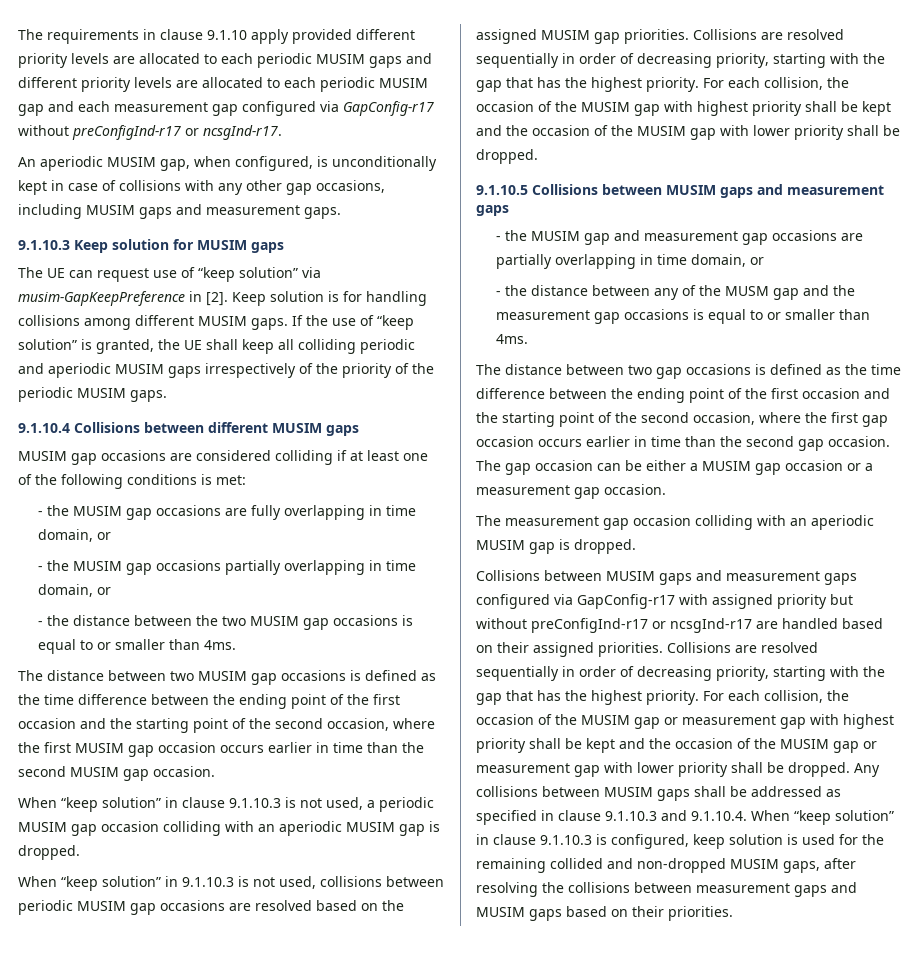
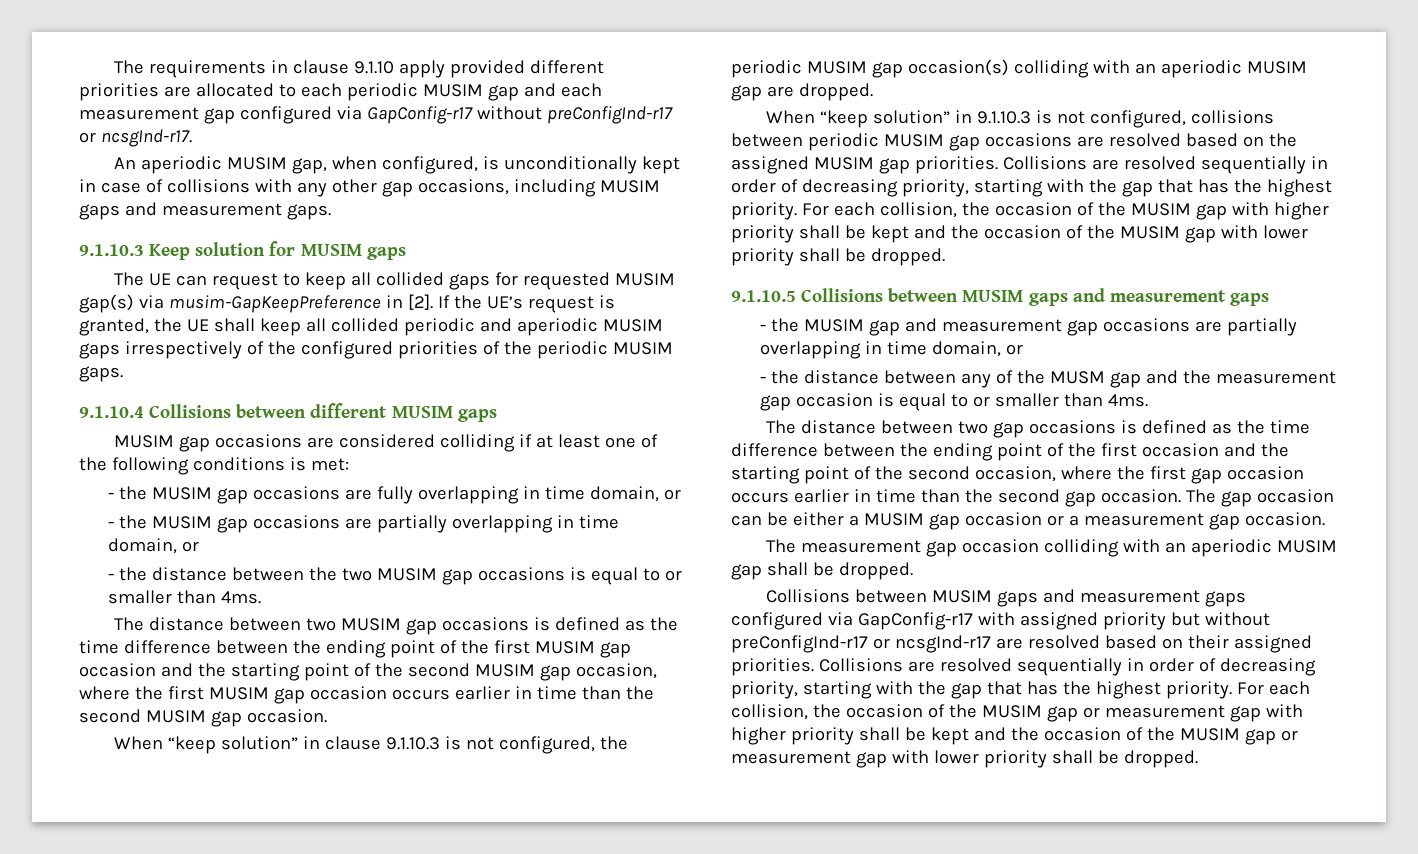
[18,53,432,68] [18,77,172,92] priority levels are allocated to each periodic MUSIM gaps and different priority levels -> [79,83,159,101] priorities
[153,267,321,282] [18,291,427,306] [18,315,414,330] [18,339,77,350] use of “keep solution” via musim-GapKeepPreference in [2]. Keep solution is for handling collisions among different MUSIM gaps. If the use of “keep solution” -> [283,272,675,290] [79,294,594,313] to keep all collided gaps for requested MUSIM gap(s) via musim-GapKeepPreference in [2]. If the UE’s request
[298,339,356,354] colliding -> [330,318,399,332] collided
[342,363,392,378] priority -> [300,341,478,359] configured priorities
(222, 565) none -> [345,518,373,529] are
[18,718,323,733] occasion and the starting point of the second -> [534,641,631,658] [79,663,571,681] MUSIM gap occasion and the starting point of the second MUSIM gap
[326,797,434,812] [18,821,440,836] used, a periodic MUSIM gap occasion colliding with an aperiodic MUSIM gap is -> [499,736,629,754] [731,59,1307,78] [731,85,794,101] configured, the periodic MUSIM gap occasion(s) colliding with an aperiodic MUSIM gap are
[279,876,316,889] used, -> [1090,110,1187,128] configured,
[697,101,748,116] highest -> [1273,202,1329,220] higher
[624,309,690,320] occasions -> [796,393,874,407] occasion
[559,539,570,550] is -> [766,562,834,576] shall be
[782,618,838,629] handled -> [1027,635,1100,649] resolved
[843,714,894,729] highest -> [731,727,786,745] higher
[854,763,880,777] [476,786,841,801] [476,810,894,825] [476,834,884,849] [476,858,856,873] [476,882,857,897] [476,906,733,921] Any collisions between MUSIM gaps shall be addressed as specified in clause 9.1.10.3 and 9.1.10.4. When “keep solution” in clause 9.1.10.3 is configured, keep solution is used for the remaining collided and non-dropped MUSIM gaps, after resolving the collisions between measurement gaps and MUSIM gaps based on their priorities. -> (1198, 759) none

